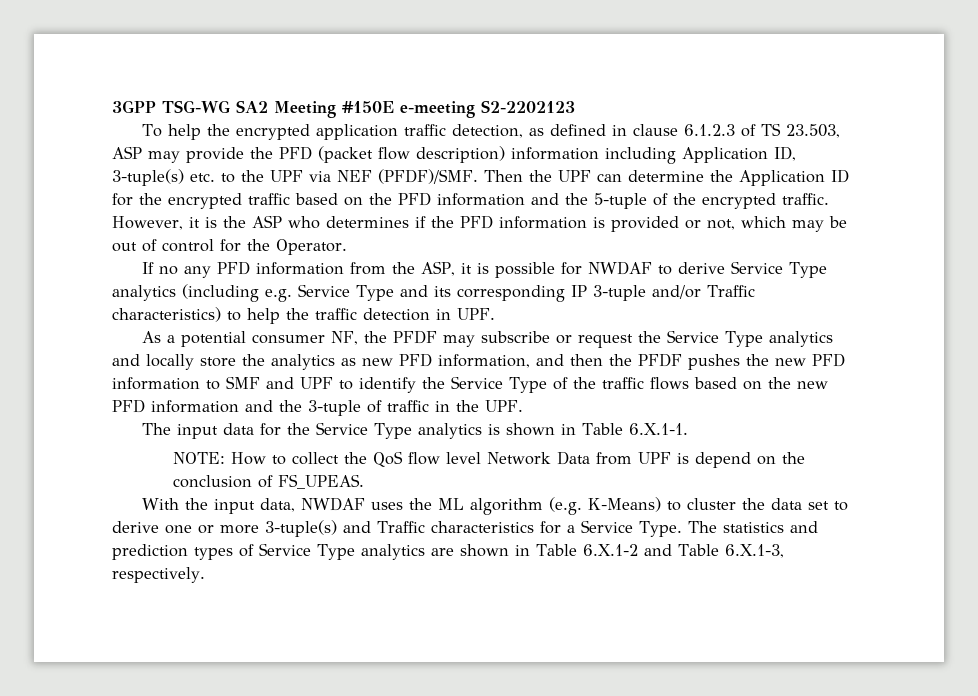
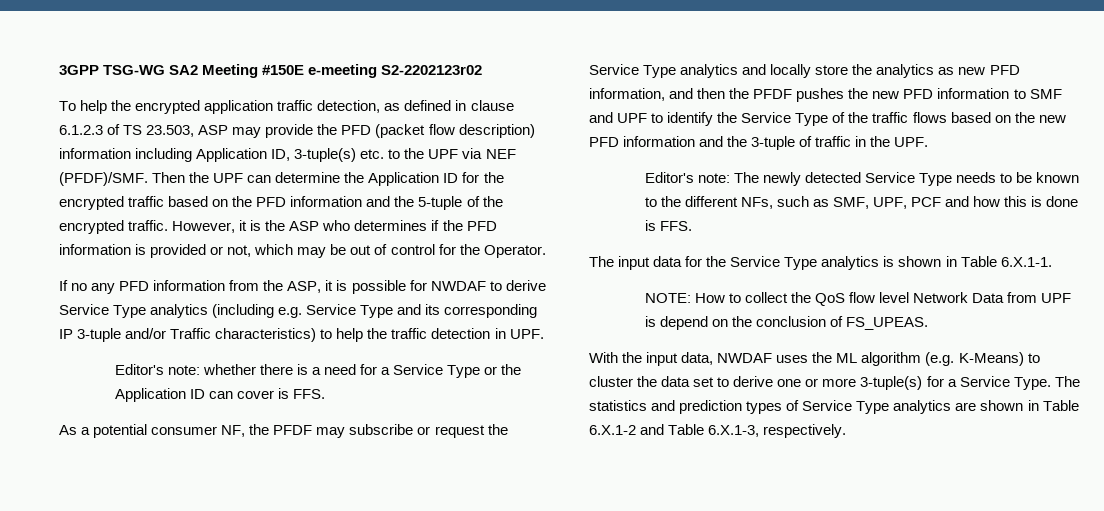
[481,100,575,113] S2-2202123 -> [381,65,483,75] S2-2202123r02
(495, 314) none -> [114,364,522,378] [114,388,325,402] // Editor's note: whether there is a need for a Service Type or the Application ID can cover is FFS.
(523, 406) none -> [644,172,1080,186] [644,196,1079,209] [644,220,692,231] // Editor's note: The newly detected Service Type needs to be known to the different NFs, such as SMF, UPF, PCF and how this is done is FFS.
[343,521,534,533] and Traffic characteristics -> (923, 383) none

